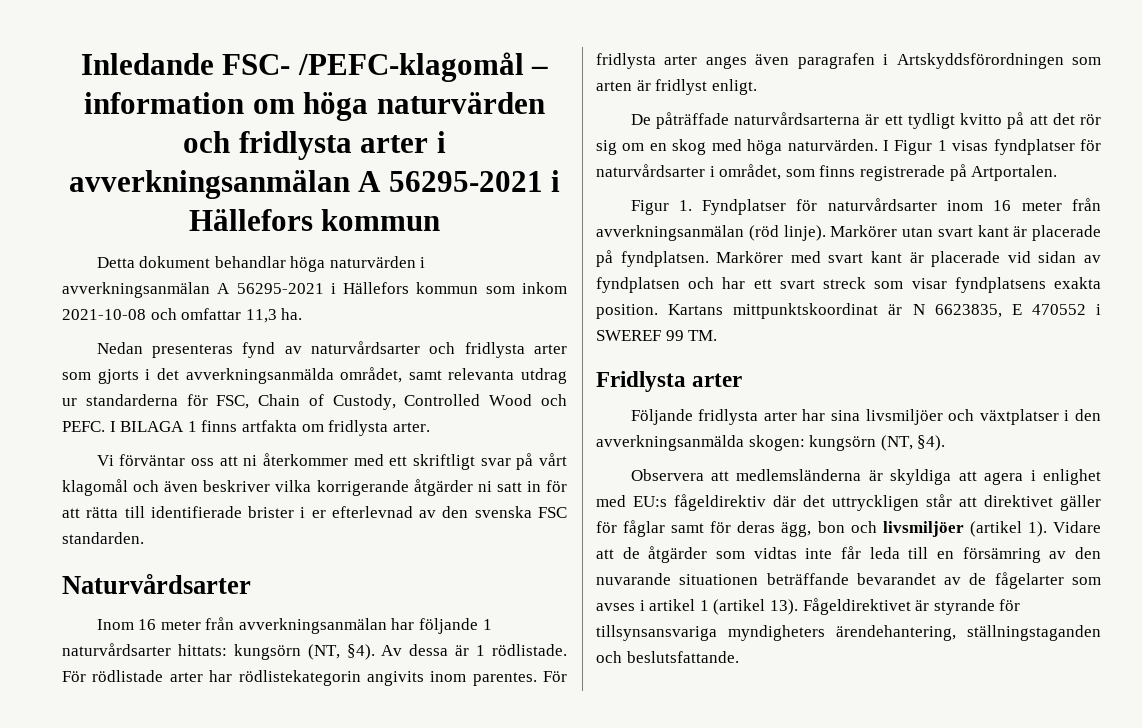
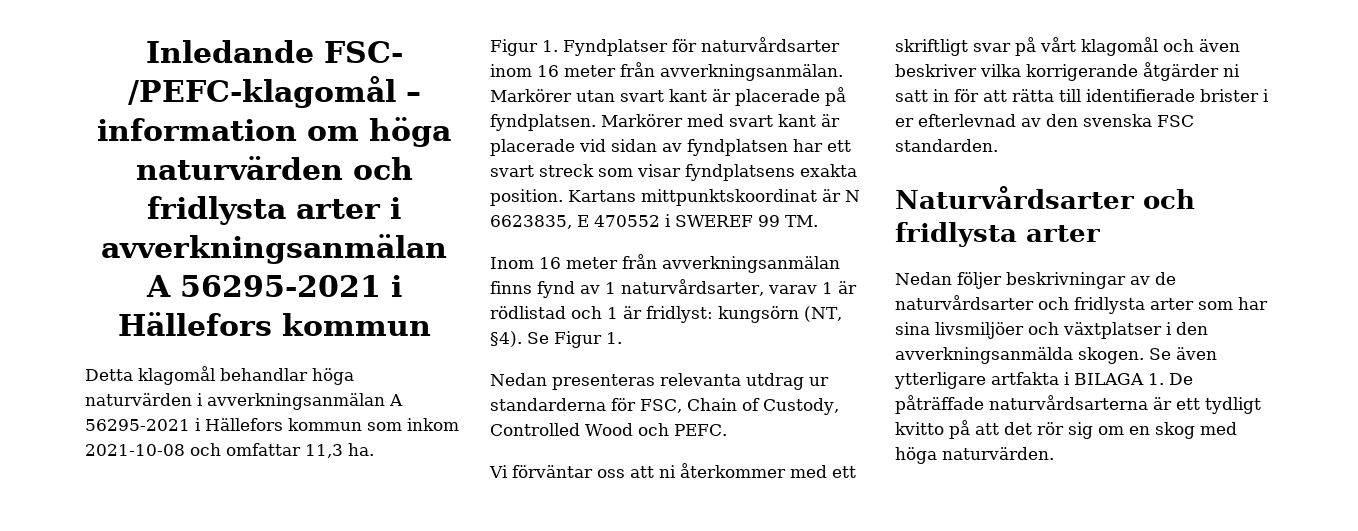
[139,256,211,268] dokument -> [138,366,215,385] klagomål
[96,341,567,358] [62,367,442,384] Nedan presenteras fynd av naturvårdsarter och fridlysta arter som gjorts i det avverkningsanmälda området, samt -> [490,37,840,56] [490,62,843,81] [490,87,846,106] [490,114,840,131] [490,139,851,156] [490,164,857,181] [490,189,860,206] [490,214,818,229] [490,254,840,273] [490,279,857,298] [490,306,842,323] [490,331,622,348] [490,373,655,390] Figur 1. Fyndplatser för naturvårdsarter inom 16 meter från avverkningsanmälan. Markörer utan svart kant är placerade på fyndplatsen. Markörer med svart kant är placerade vid sidan av fyndplatsen har ett svart streck som visar fyndplatsens exakta position. Kartans mittpunktskoordinat är N 6623835, E 470552 i SWEREF 99 TM. // Inom 16 meter från avverkningsanmälan finns fynd av 1 naturvårdsarter, varav 1 är rödlistad och 1 är fridlyst: kungsörn (NT, §4). Se Figur 1. // Nedan presenteras
[109,420,430,436] I BILAGA 1 finns artfakta om fridlysta arter. -> (727, 430) none
[96,617,492,634] [62,643,568,660] [62,670,567,686] [596,53,1101,69] [596,79,757,95] // Inom 16 meter från avverkningsanmälan har följande 1 naturvårdsarter hittats: kungsörn (NT, §4). Av dessa är 1 rödlistade. För rödlistade arter har rödlistekategorin angivits inom parentes. För fridlysta arter anges även paragrafen i Artskyddsförordningen som arten är fridlyst enligt. // -> [1143,189,1195,209] [895,222,1100,247] [895,272,1176,289] [895,295,1268,314] [895,322,1208,339] [895,347,1217,364] [894,372,1164,389] och fridlysta arter // Nedan följer beskrivningar av de naturvårdsarter och fridlysta arter som har sina livsmiljöer och växtplatser i den avverkningsanmälda skogen. Se även ytterligare artfakta i BILAGA 1.
[882,139,1101,155] [596,164,1058,181] [630,198,1101,215] [596,225,1101,241] [596,250,1101,267] [596,277,1101,293] [596,303,1101,319] [596,330,718,341] [596,371,743,392] [630,409,1101,425] [596,435,946,451] [630,469,1101,485] [596,494,1101,511] [596,520,1101,537] [596,546,1101,563] [596,572,1101,589] [596,598,1021,615] [596,625,1101,641] [596,651,739,663] I Figur 1 visas fyndplatser för naturvårdsarter i området, som finns registrerade på Artportalen. // Figur 1. Fyndplatser för naturvårdsarter inom 16 meter från avverkningsanmälan (röd linje). Markörer utan svart kant är placerade på fyndplatsen. Markörer med svart kant är placerade vid sidan av fyndplatsen och har ett svart streck som visar fyndplatsens exakta position. Kartans mittpunktskoordinat är N 6623835, E 470552 i SWEREF 99 TM. // Fridlysta arter // Följande fridlysta arter har sina livsmiljöer och växtplatser i den avverkningsanmälda skogen: kungsörn (NT, §4). // Observera att medlemsländerna är skyldiga att agera i enlighet med EU:s fågeldirektiv där det uttryckligen står att direktivet gäller för fåglar samt för deras ägg, bon och livsmiljöer (artikel 1). Vidare att de åtgärder som vidtas inte får leda till en försämring av den nuvarande situationen beträffande bevarandet av de fågelarter som avses i artikel 1 (artikel 13). Fågeldirektivet är styrande för tillsynsansvariga myndigheters ärendehantering, ställningstaganden och beslutsfattande. -> (1054, 453) none

